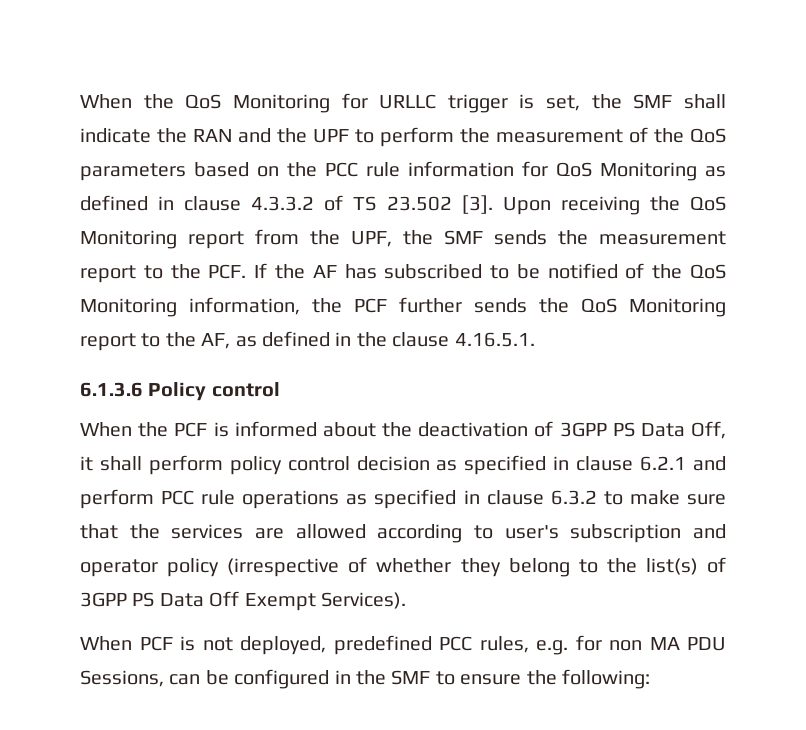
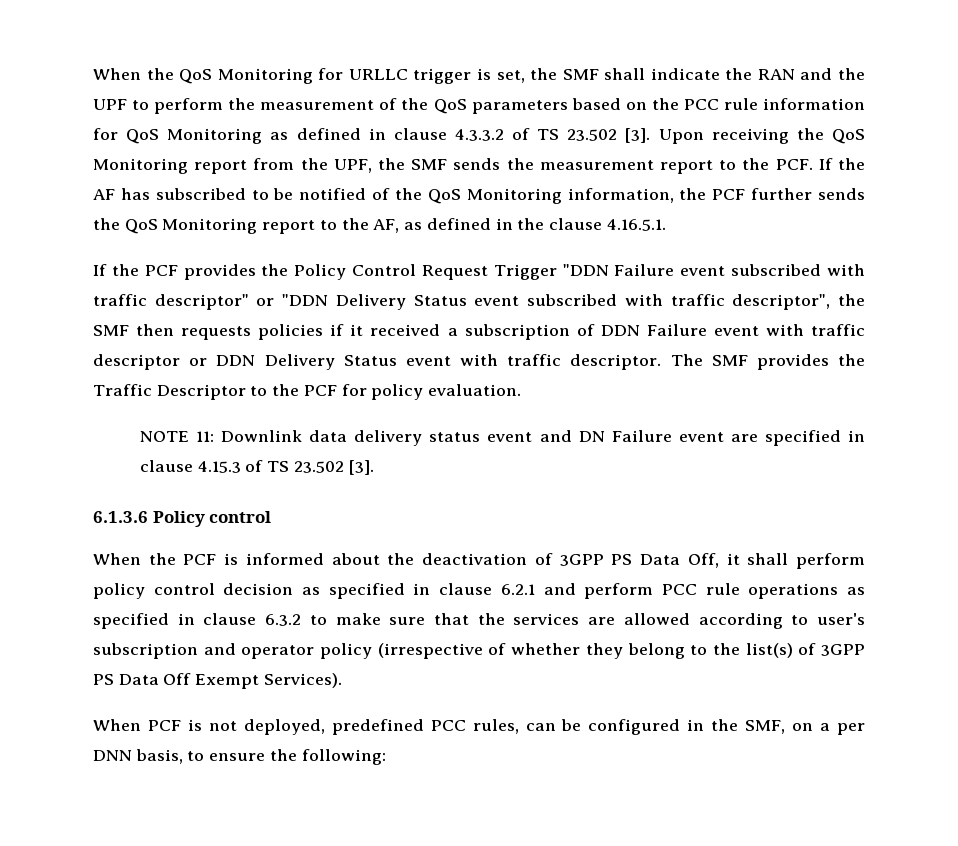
(535, 339) none -> [93,264,865,280] [93,294,866,310] [93,324,865,340] [93,354,865,370] [93,384,522,400] [139,430,865,446] [139,460,374,475] // If the PCF provides the Policy Control Request Trigger "DDN Failure event subscribed with traffic descriptor" or "DDN Delivery Status event subscribed with traffic descriptor", the SMF then requests policies if it received a subscription of DDN Failure event with traffic descriptor or DDN Delivery Status event with traffic descriptor. The SMF provides the Traffic Descriptor to the PCF for policy evaluation. // NOTE 11: Downlink data delivery status event and DN Failure event are specified in clause 4.15.3 of TS 23.502 [3].
[536,635,726,655] [80,670,164,687] e.g. for non MA PDU Sessions, -> (519, 726) none
[391,670,431,685] SMF -> [745,720,865,735] [93,749,183,764] SMF, on a per DNN basis,

